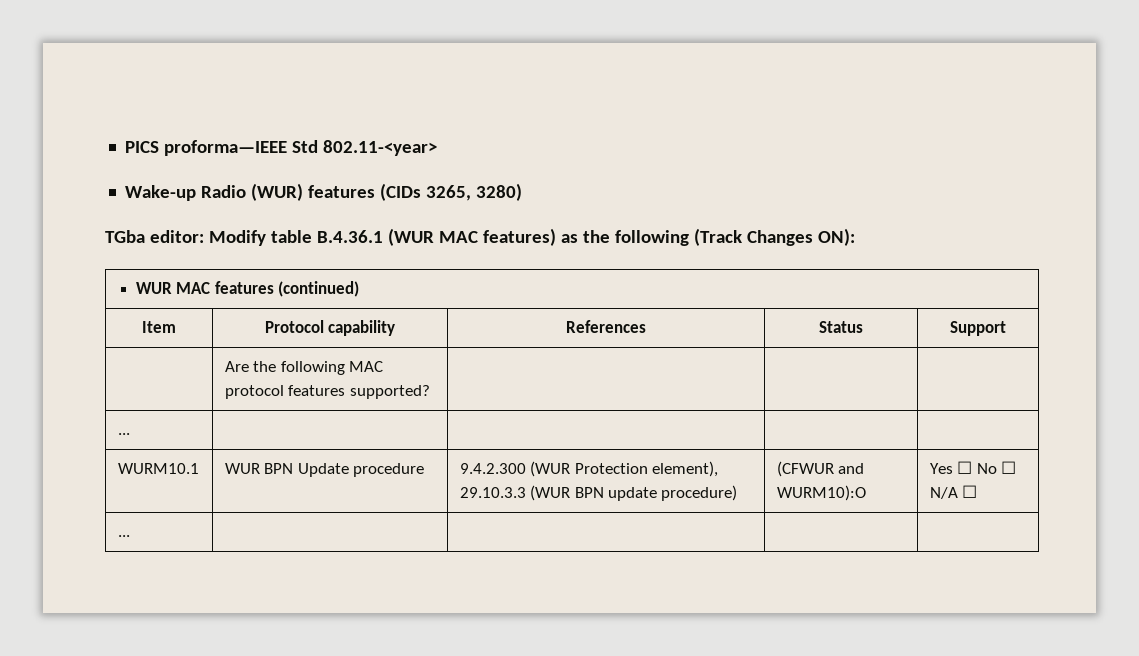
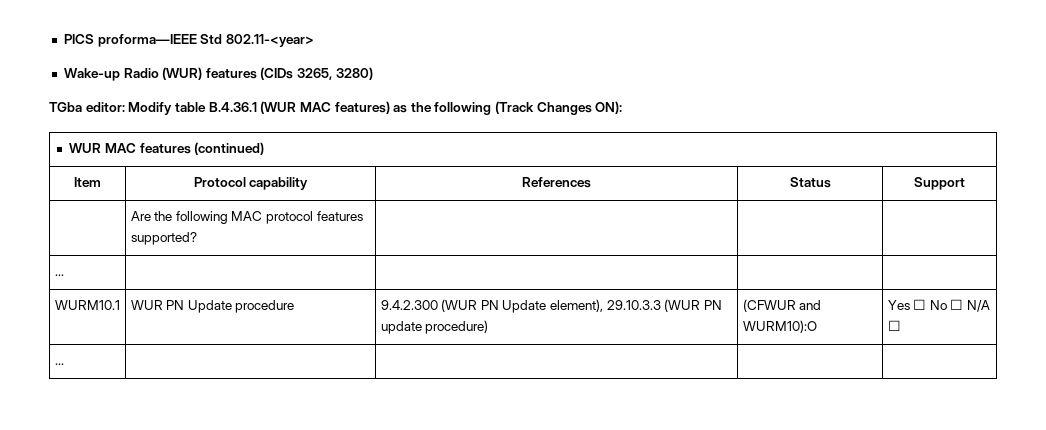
[264,463,294,474] BPN -> [166,300,185,310] PN
[574,463,648,474] Protection -> [480,300,547,313] PN Update
[574,487,604,498] BPN -> [704,300,723,310] PN

